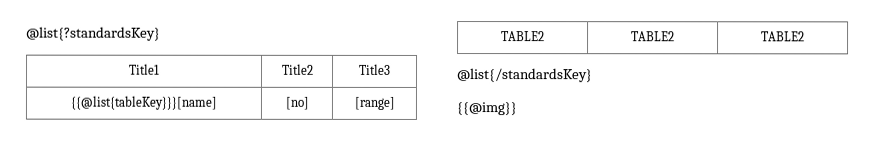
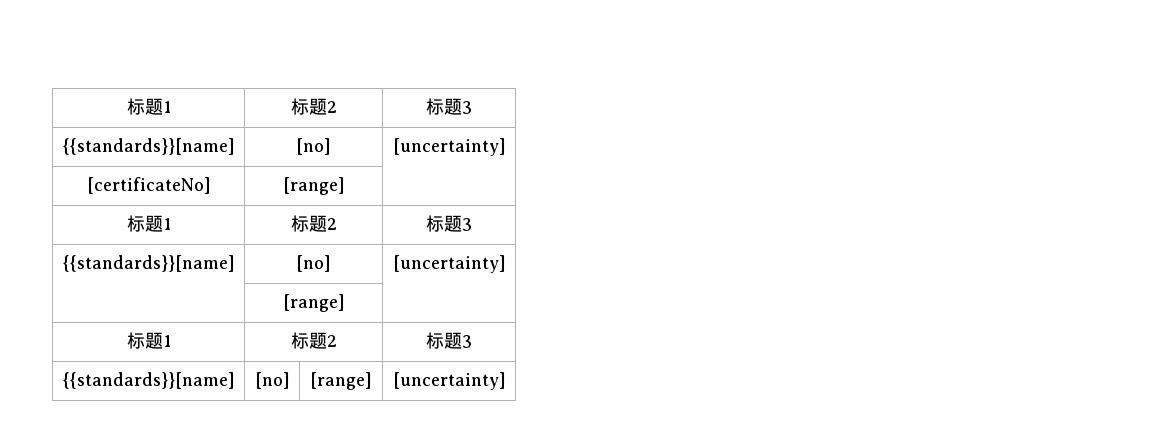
[26,26,161,41] [129,63,160,75] [281,63,314,75] [359,63,391,75] [70,95,217,110] [284,96,309,110] [353,96,395,110] [501,31,545,42] [631,31,675,42] [761,31,805,42] [456,68,593,83] [456,102,517,116] @list{?standardsKey} // Title1 | Title2 | Title3 // {{@list{tableKey}}}[name] | [no] | [range] // TABLE2 | TABLE2 | TABLE2 // @list{/standardsKey} // {{@img}} -> [126,98,171,115] [290,98,337,115] [425,98,472,115] [62,138,235,155] [296,138,331,155] [392,138,506,156] [86,177,211,194] [282,177,345,195] [126,215,171,232] [290,215,337,232] [425,215,472,232] [62,255,235,272] [296,255,331,272] [392,255,506,273] [282,294,345,312] [126,332,171,349] [290,332,337,349] [425,332,472,349] [62,372,235,389] [254,372,290,389] [310,372,372,390] [392,372,506,390] 标题1 | 标题2 | 标题3 // {{standards}}[name] | [no] | [uncertainty] // [certificateNo] | [range] | // 标题1 | 标题2 | 标题3 // {{standards}}[name] | [no] | [uncertainty] // | [range] | // 标题1 | 标题2 | 标题3 // {{standards}}[name] | [no] | [range] | [uncertainty]

